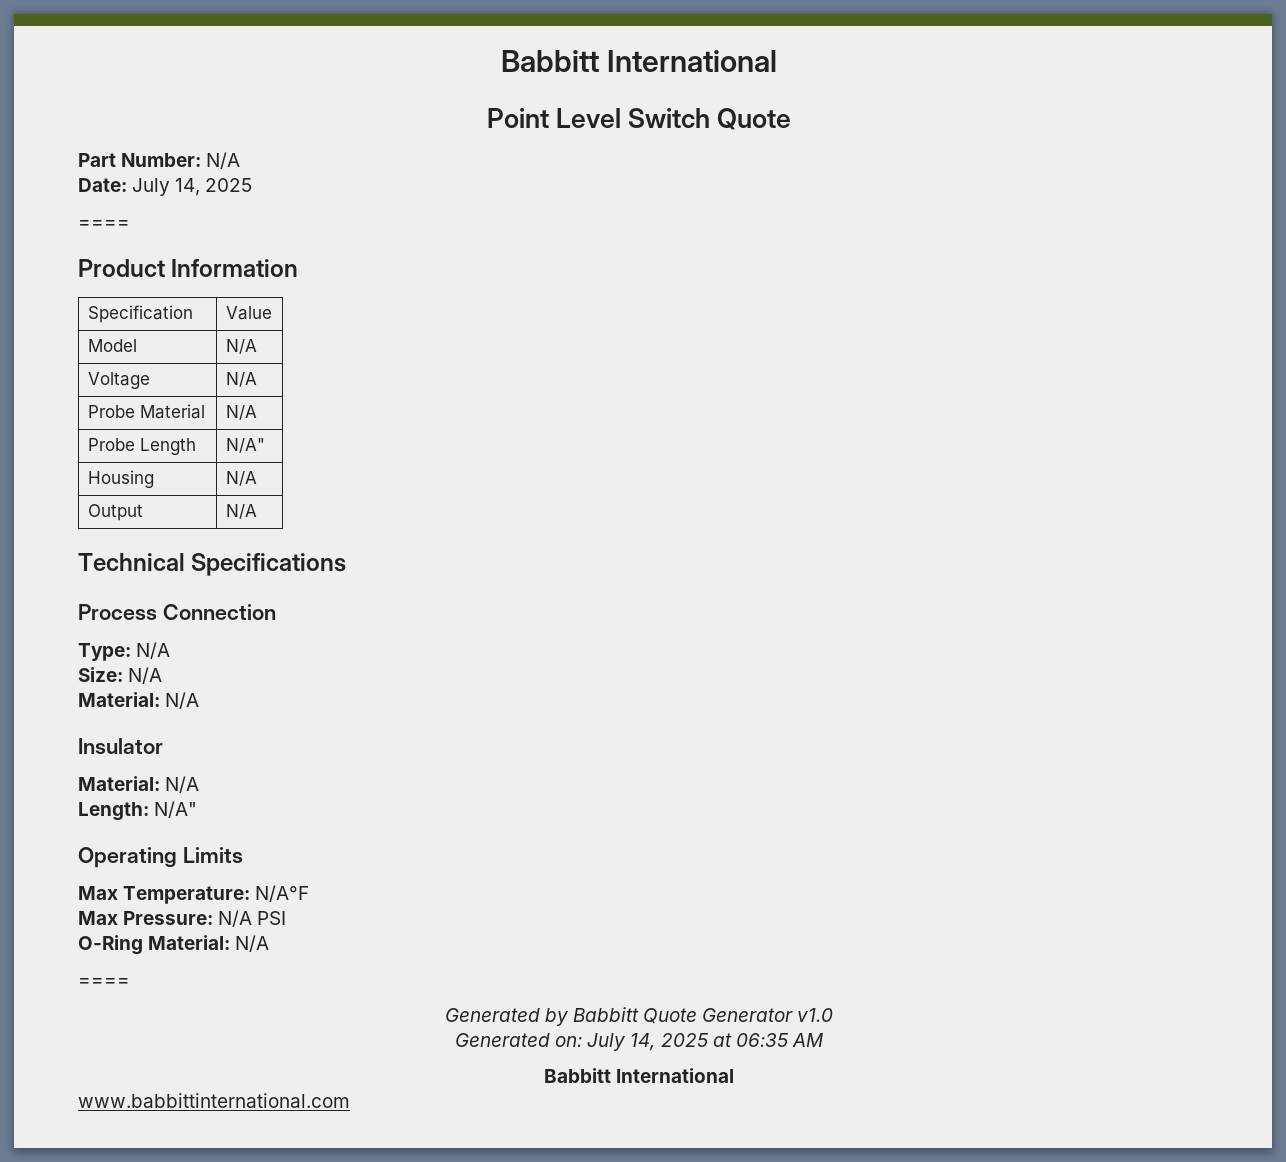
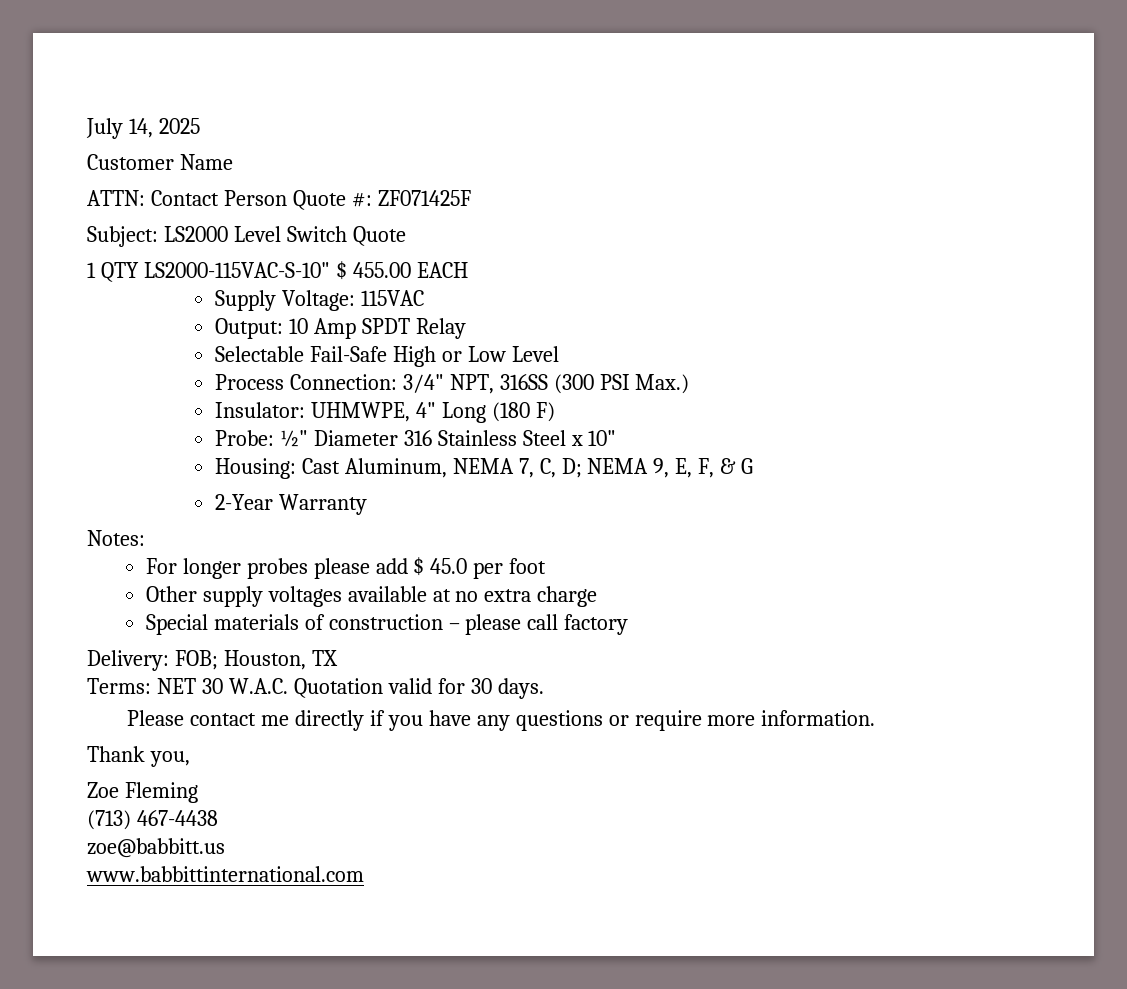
[500,50,778,72] [486,108,792,130] [78,152,241,169] [78,178,253,196] [78,220,130,228] [78,259,299,277] [87,305,193,323] [225,306,272,320] [87,339,137,352] [225,339,257,354] [87,372,150,389] [225,372,257,387] [87,404,205,419] [225,405,257,420] [87,438,196,455] [225,438,265,453] [87,470,154,488] [225,471,257,486] [87,504,143,521] [225,504,257,519] [78,553,347,576] [78,604,276,620] [78,642,171,661] [78,667,163,684] [78,692,200,709] [78,738,163,754] [78,776,200,793] [78,801,198,821] [78,847,243,868] [78,885,310,904] [78,910,287,927] [78,935,270,955] [78,978,130,986] [444,1007,834,1026] [455,1033,823,1051] [543,1068,735,1083] Babbitt International // Point Level Switch Quote // Part Number: N/A // Date: July 14, 2025 // ==== // Product Information // Specification | Value // Model | N/A // Voltage | N/A // Probe Material | N/A // Probe Length | N/A" // Housing | N/A // Output | N/A // Technical Specifications // Process Connection // Type: N/A // Size: N/A // Material: N/A // Insulator // Material: N/A // Length: N/A" // Operating Limits // Max Temperature: N/A°F // Max Pressure: N/A PSI // O-Ring Material: N/A // ==== // Generated by Babbitt Quote Generator v1.0 // Generated on: July 14, 2025 at 06:35 AM // Babbitt International -> [86,118,200,139] [87,154,233,170] [87,190,471,210] [87,226,406,247] [87,261,468,282] [214,290,424,311] [214,318,466,339] [214,346,559,367] [214,374,690,394] [214,402,555,423] [214,430,617,447] [214,458,754,479] [214,494,367,515] [87,530,145,546] [145,557,547,579] [145,586,598,607] [145,614,629,635] [87,650,338,671] [87,678,544,699] [127,710,876,731] [87,746,190,767] [87,782,198,803] [87,810,218,830] [87,838,225,858] July 14, 2025 // Customer Name // ATTN: Contact Person Quote #: ZF071425F // Subject: LS2000 Level Switch Quote // 1 QTY LS2000-115VAC-S-10" $ 455.00 EACH // Supply Voltage: 115VAC // Output: 10 Amp SPDT Relay // Selectable Fail-Safe High or Low Level // Process Connection: 3/4" NPT, 316SS (300 PSI Max.) // Insulator: UHMWPE, 4" Long (180 F) // Probe: ½" Diameter 316 Stainless Steel x 10" // Housing: Cast Aluminum, NEMA 7, C, D; NEMA 9, E, F, & G // 2-Year Warranty // Notes: // For longer probes please add $ 45.0 per foot // Other supply voltages available at no extra charge // Special materials of construction – please call factory // Delivery: FOB; Houston, TX // Terms: NET 30 W.A.C. Quotation valid for 30 days. // Please contact me directly if you have any questions or require more information. // Thank you, // Zoe Fleming // (713) 467-4438 // zoe@babbitt.us

